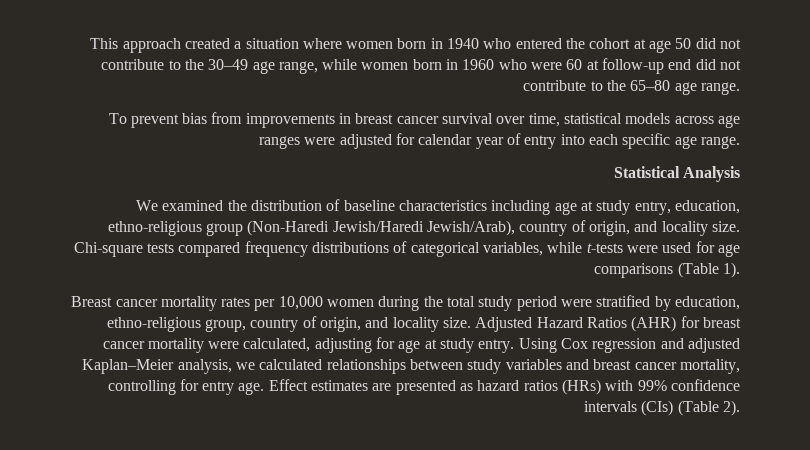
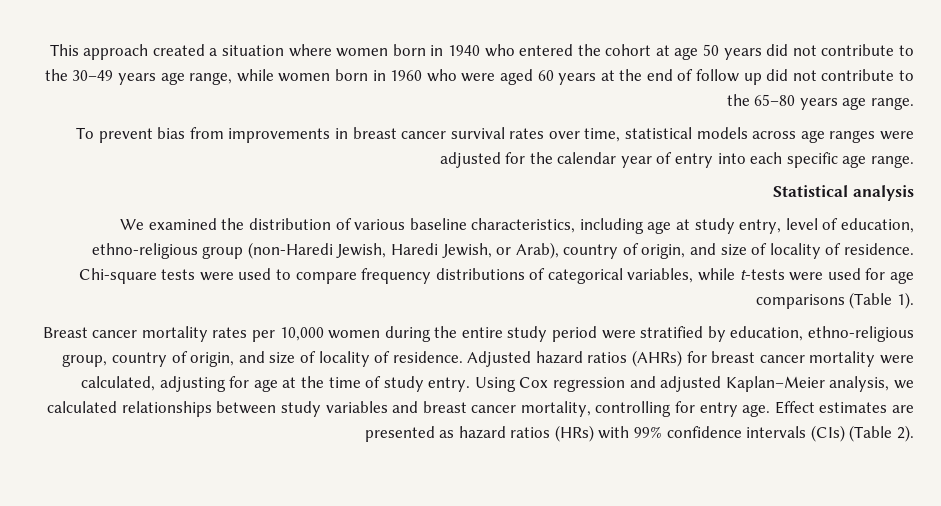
(692, 43) none -> [723,48,762,60] years
(249, 64) none -> [118,73,157,85] years
[566,58,692,74] 60 at follow-up end -> [499,69,762,85] aged 60 years at the end of follow up
(671, 85) none -> [799,98,838,110] years
(494, 118) none -> [509,128,545,139] rates
(416, 139) none -> [529,152,553,164] the
[683,166,741,182] Analysis -> [853,185,914,201] analysis
[343,200,488,211] baseline characteristics -> [354,218,576,233] various baseline characteristics,
(671, 208) none -> [785,218,839,230] level of
[247,220,741,236] [73,242,241,257] (Non-Haredi Jewish/Haredi Jewish/Arab), country of origin, and locality size. Chi-square tests compared -> [247,242,915,259] [78,268,357,284] (non-Haredi Jewish, Haredi Jewish, or Arab), country of origin, and size of locality of residence. Chi-square tests were used to compare
[447,296,476,307] total -> [461,327,503,338] entire
[392,316,677,332] locality size. Adjusted Hazard Ratios (AHR) -> [269,350,683,367] size of locality of residence. Adjusted hazard ratios (AHRs)
(437, 344) none -> [300,376,382,388] the time of

